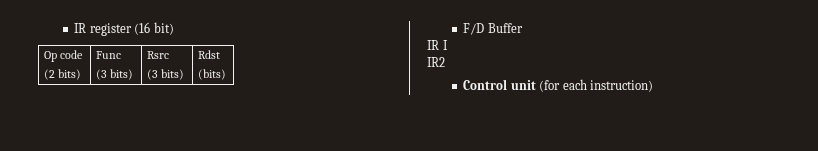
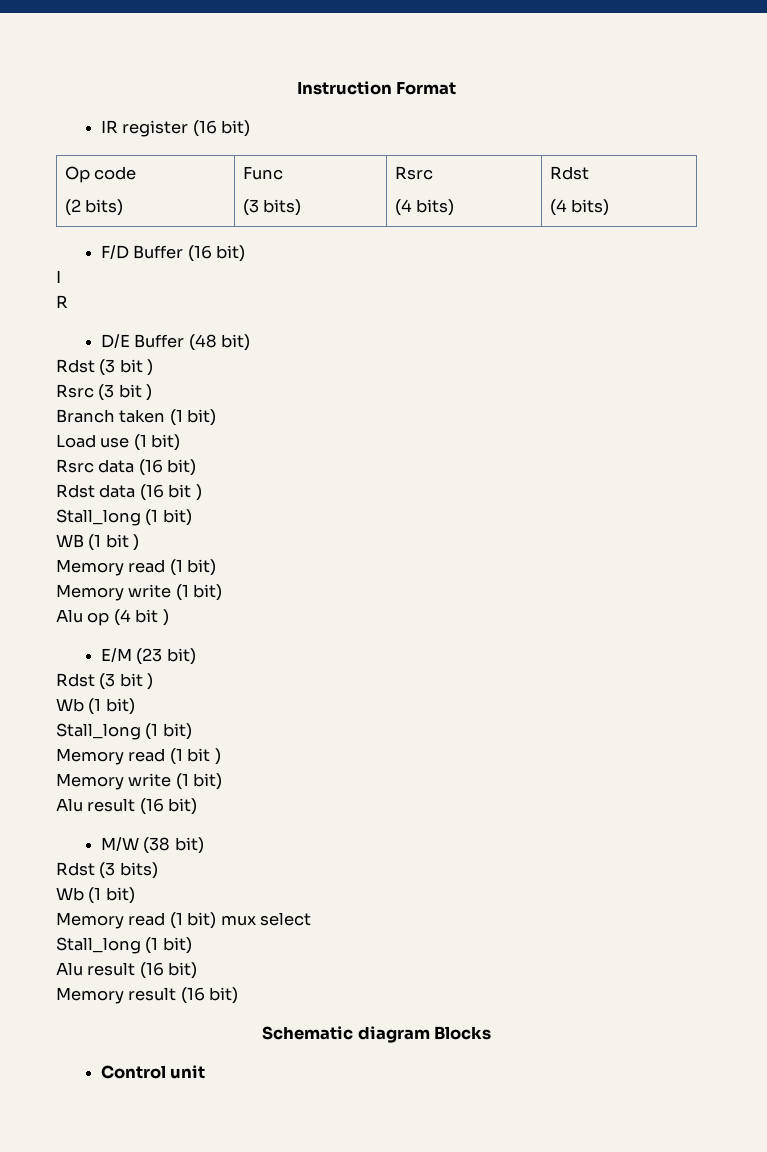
(74, 28) none -> [296,81,457,95] Instruction Format //
[147,69,159,80] (3 -> [394,199,412,216] (4
[198,69,227,80] (bits) -> [549,199,610,216] (4 bits)
[427,40,439,50] // IR -> [187,245,246,262] (16 bit) //
[427,57,445,67] IR2 -> [56,295,68,308] [100,334,251,351] [56,359,154,376] [56,384,153,401] [56,409,217,426] [56,434,181,451] [56,459,197,476] [56,484,202,501] [56,509,192,526] [56,534,140,551] [56,559,217,576] [56,584,223,601] [56,609,169,626] [100,648,196,665] [56,673,154,690] [56,698,135,715] [56,723,192,740] [56,748,221,765] [56,773,223,790] [56,798,198,815] [100,837,204,854] [56,862,158,879] [56,887,135,904] [56,912,312,929] [56,937,192,954] [56,962,198,979] [56,987,239,1004] [262,1026,491,1043] R // D/E Buffer (48 bit) // Rdst (3 bit ) // Rsrc (3 bit ) // Branch taken (1 bit) // Load use (1 bit) // Rsrc data (16 bit) // Rdst data (16 bit ) // Stall_long (1 bit) // WB (1 bit ) // Memory read (1 bit) // Memory write (1 bit) // Alu op (4 bit ) // E/M (23 bit) // Rdst (3 bit ) // Wb (1 bit) // Stall_long (1 bit) // Memory read (1 bit ) // Memory write (1 bit) // Alu result (16 bit) // M/W (38 bit) // Rdst (3 bits) // Wb (1 bit) // Memory read (1 bit) mux select // Stall_long (1 bit) // Alu result (16 bit) // Memory result (16 bit) // Schematic diagram Blocks
[539,79,654,92] (for each instruction) -> (206, 1072) none

